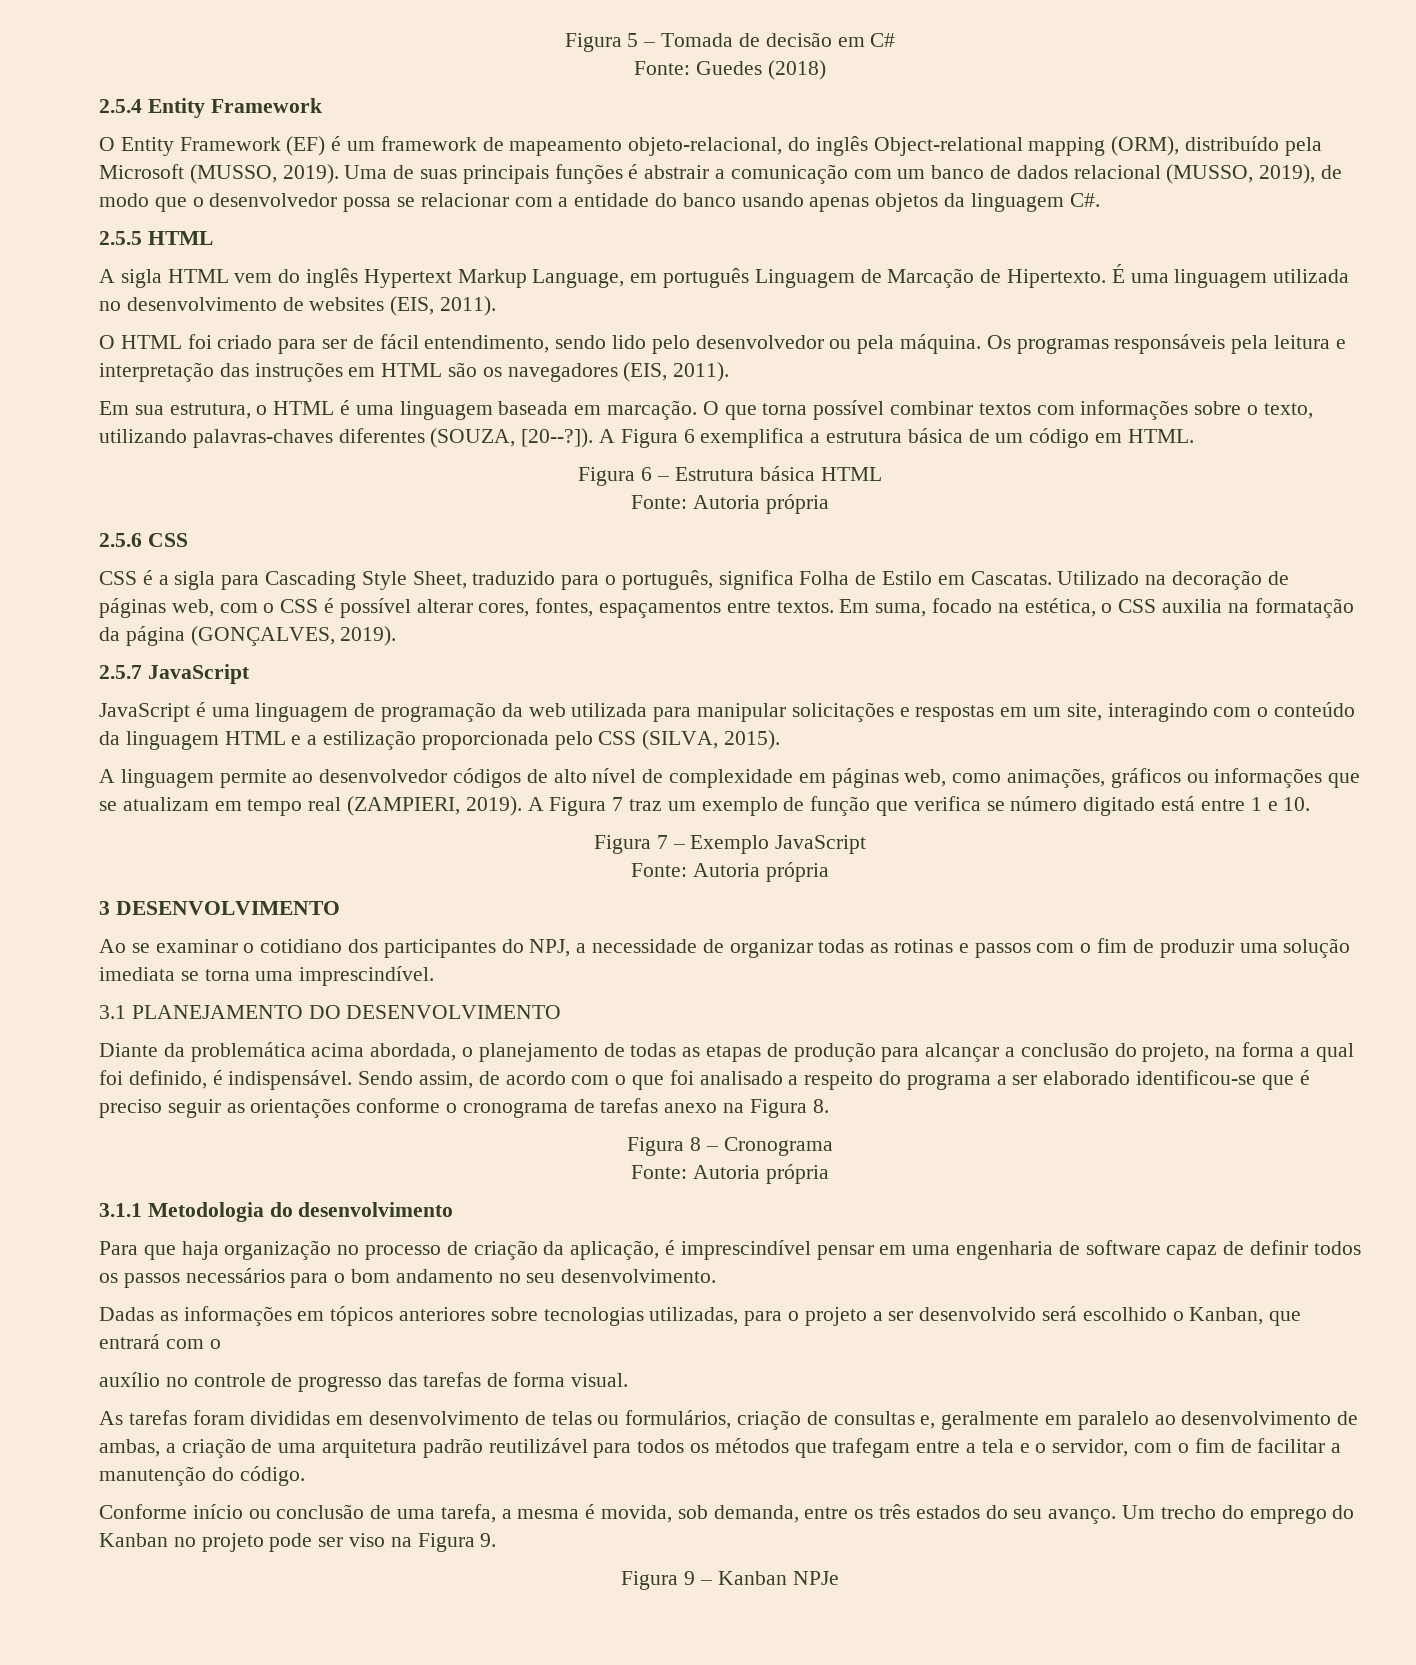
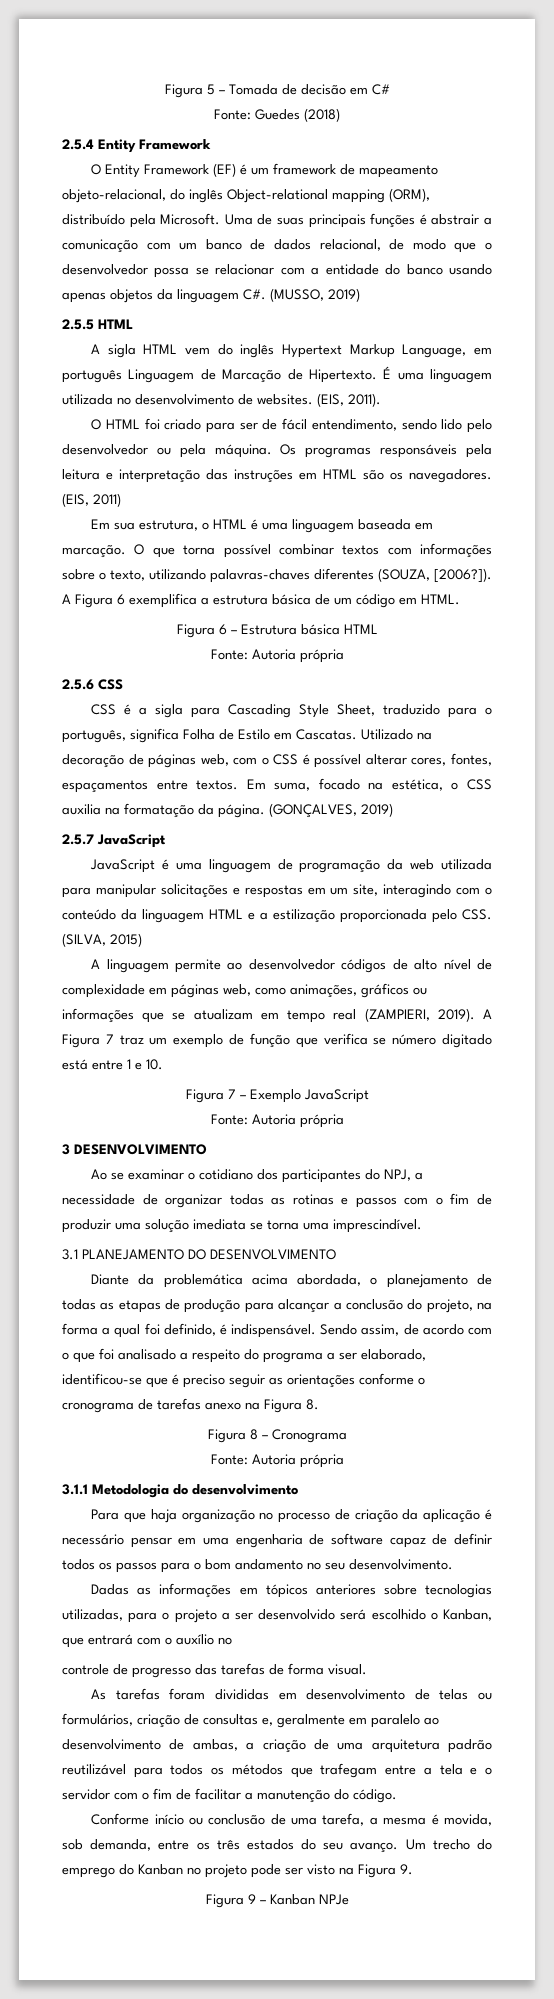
[99,164,339,184] Microsoft (MUSSO, 2019). -> [160,213,221,225] Microsoft.
[1073,164,1316,184] relacional (MUSSO, 2019), -> [319,239,381,251] relacional,
(1100, 200) none -> [270,288,360,302] (MUSSO, 2019)
[309,297,385,311] websites -> [257,394,313,405] websites.
[507,362,730,382] navegadores (EIS, 2011). -> [409,469,492,483] [62,493,121,507] navegadores. (EIS, 2011)
[521,428,594,448] [20--?]). -> [434,568,492,583] [2006?]).
[125,626,397,646] página (GONÇALVES, 2019). -> [218,803,393,818] página. (GONÇALVES, 2019)
[598,730,781,750] CSS (SILVA, 2015). -> [462,909,492,920] [62,933,142,947] CSS. (SILVA, 2015)
[1043,1071,1131,1085] elaborado -> [361,1349,426,1361] elaborado,
[570,1240,811,1260] aplicação, é imprescindível -> [423,1509,493,1523] [62,1534,124,1545] aplicação é necessário
[185,1268,285,1283] necessários -> (157, 1567) none
(221, 1344) // -> (172, 1641) none
(188, 1382) none -> (232, 1641) //
[1052,1439,1129,1457] servidor, -> [62,1789,110,1800] servidor
[349,1533,386,1547] viso -> [307,1864,335,1875] visto

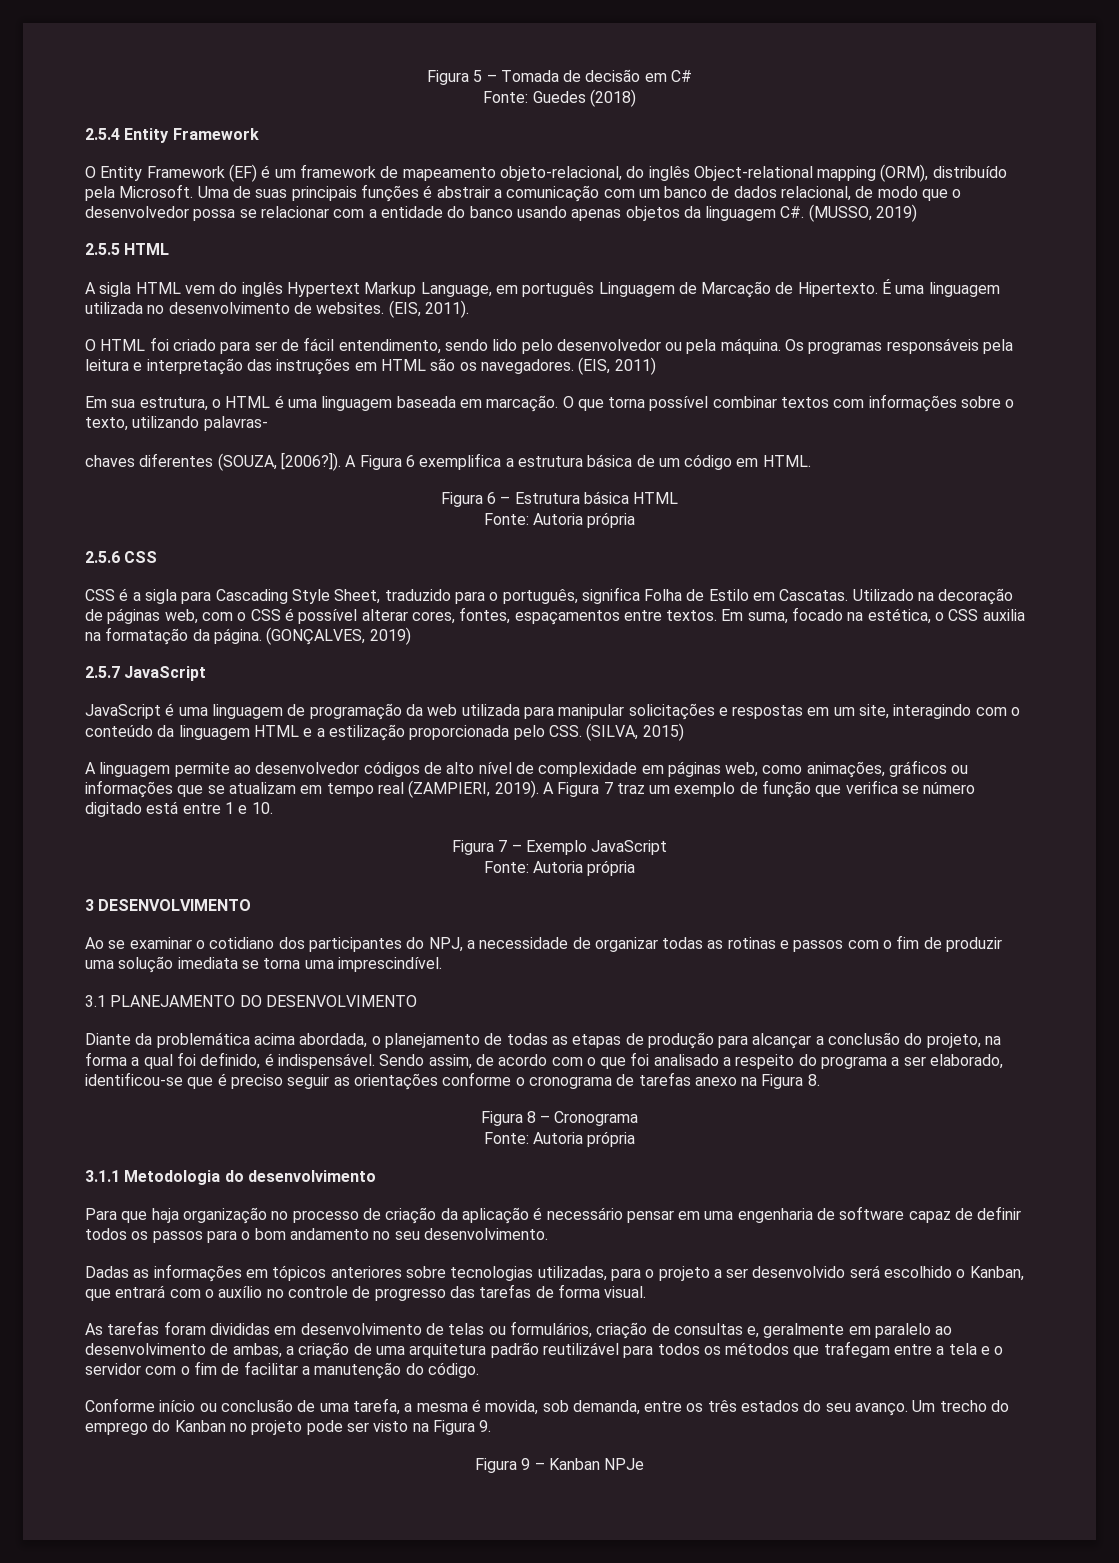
[210,569,310,583] palavras-chaves -> [203,416,268,431] [85,455,135,467] palavras- // chaves
(232, 1641) // -> (284, 1293) none

